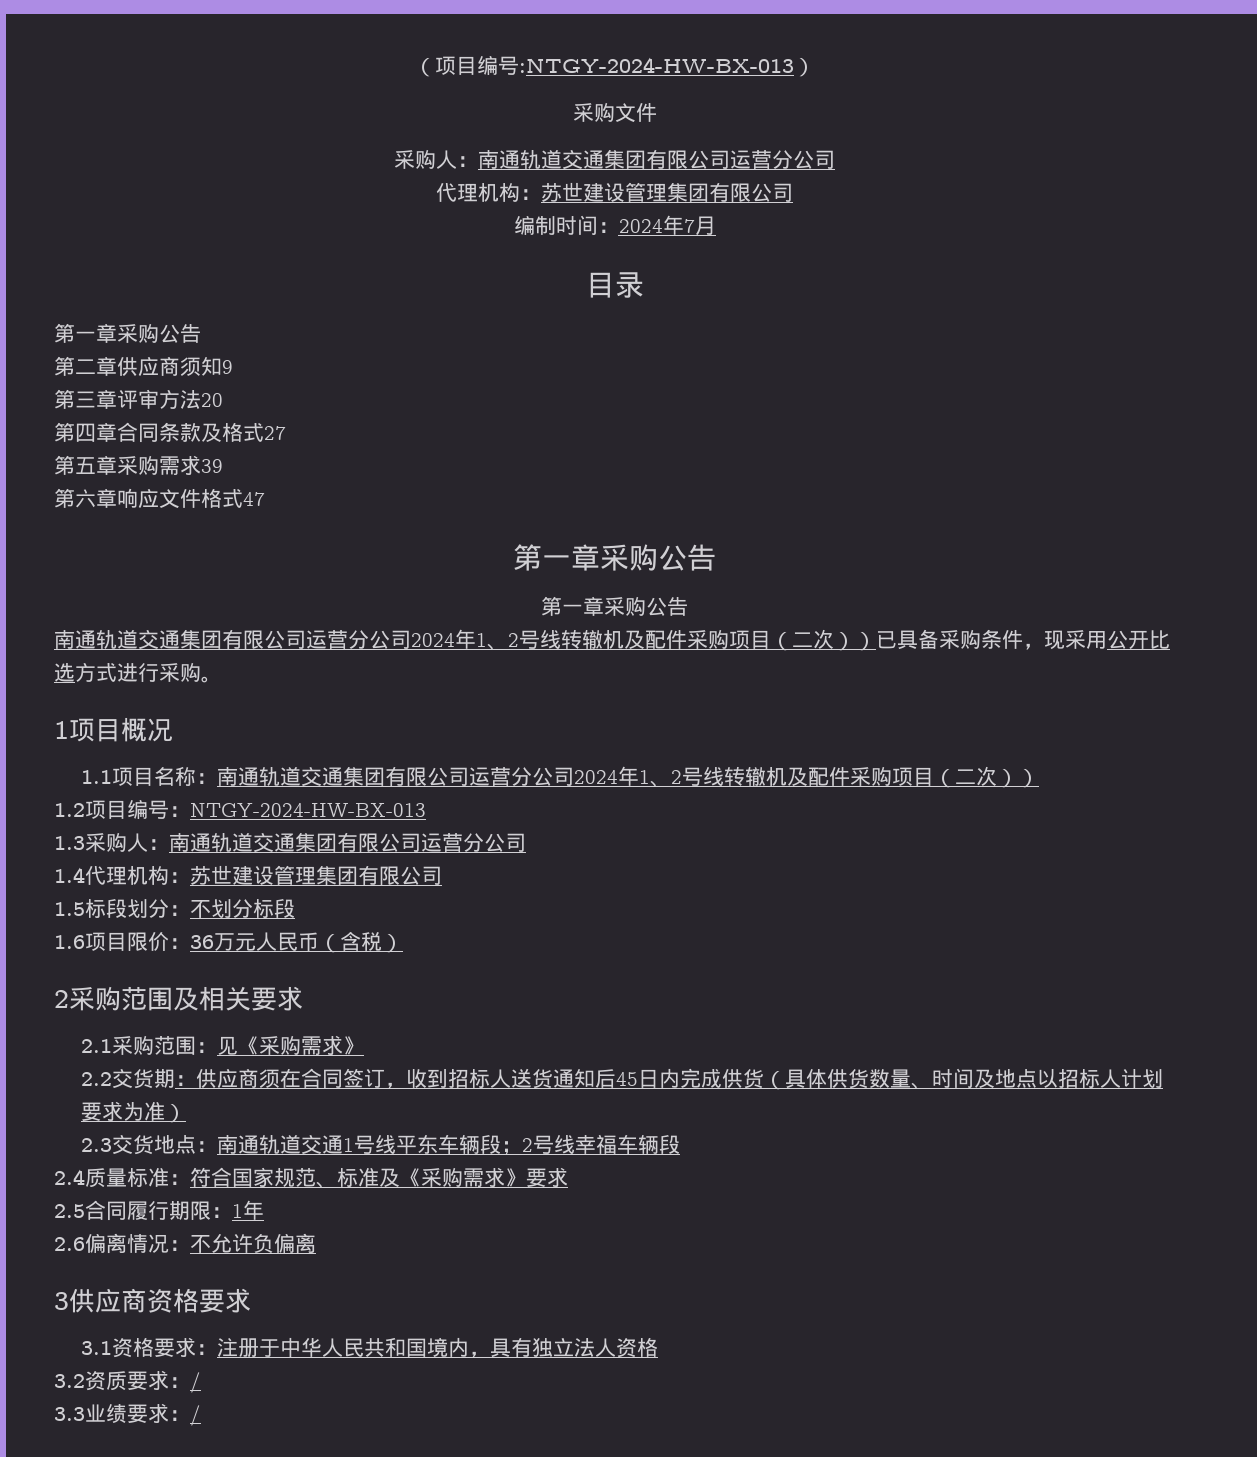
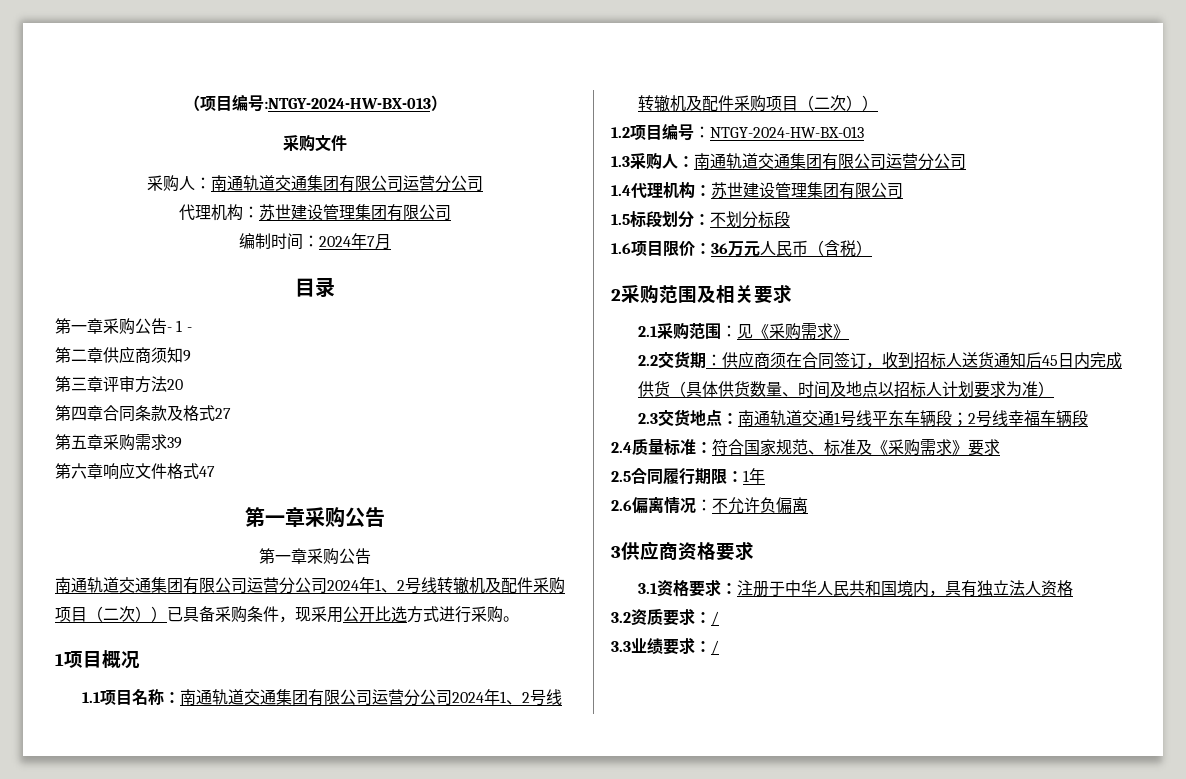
(201, 333) none -> [167,320,192,332] - 1 -

